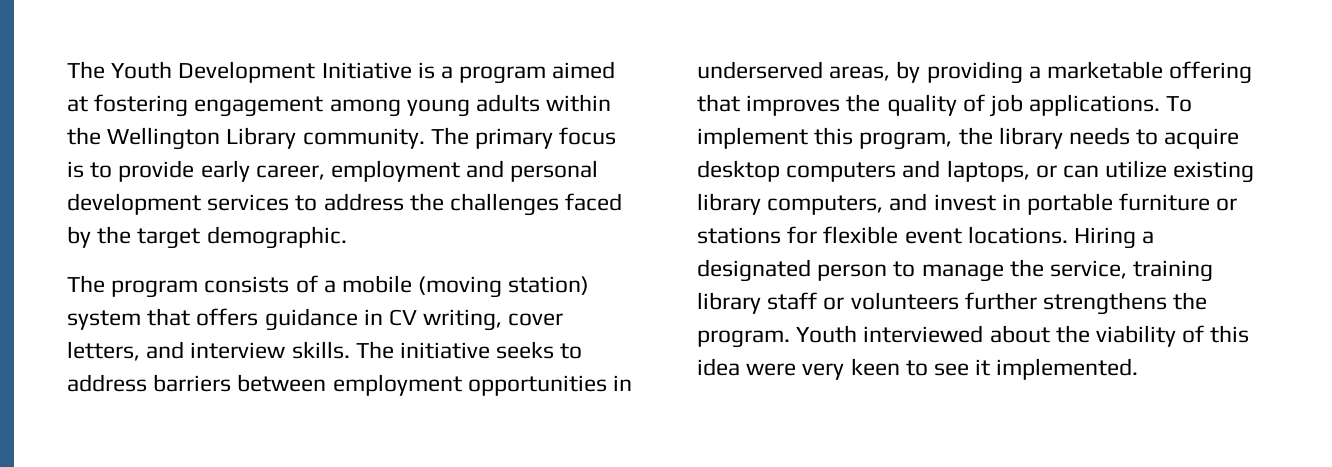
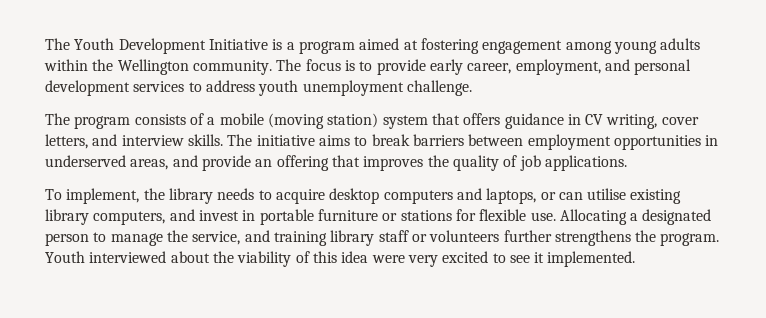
[226,127,297,149] Library -> (189, 67) none
[475,128,554,149] primary -> (302, 65) none
[331,160,461,182] employment -> [515,59,601,75] employment,
[409,193,623,216] [67,226,347,249] the challenges faced by the target demographic. -> [258,80,472,96] youth unemployment challenge.
[496,341,583,359] [67,374,147,392] seeks to address -> [318,134,410,146] aims to break
[896,61,1164,84] by providing a marketable -> [172,155,273,171] and provide an
[1166,96,1193,112] [697,127,953,150] To implement this program, -> [45,188,140,204] // To implement,
[1105,160,1168,178] utilize -> [587,188,627,200] utilise
[904,226,1137,249] event locations. Hiring -> [530,209,627,225] use. Allocating
(1128, 269) none -> [244,230,270,242] and
[850,358,900,376] keen -> [442,251,489,263] excited

